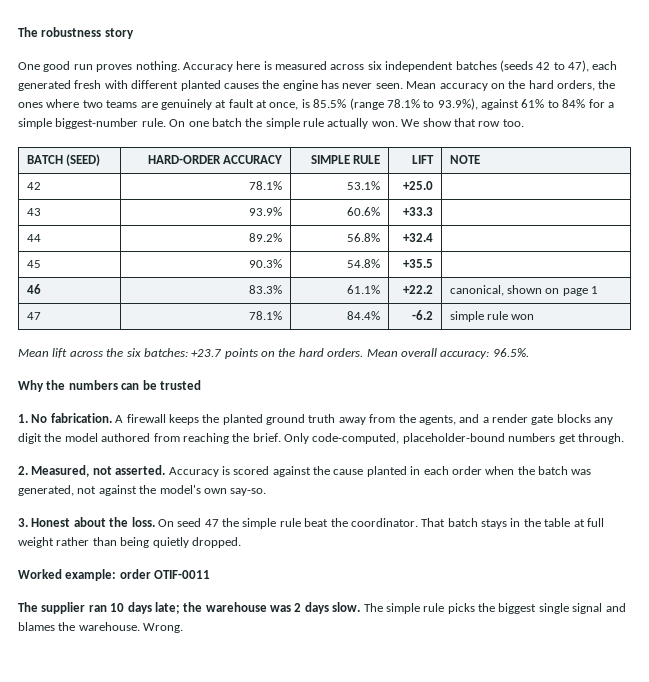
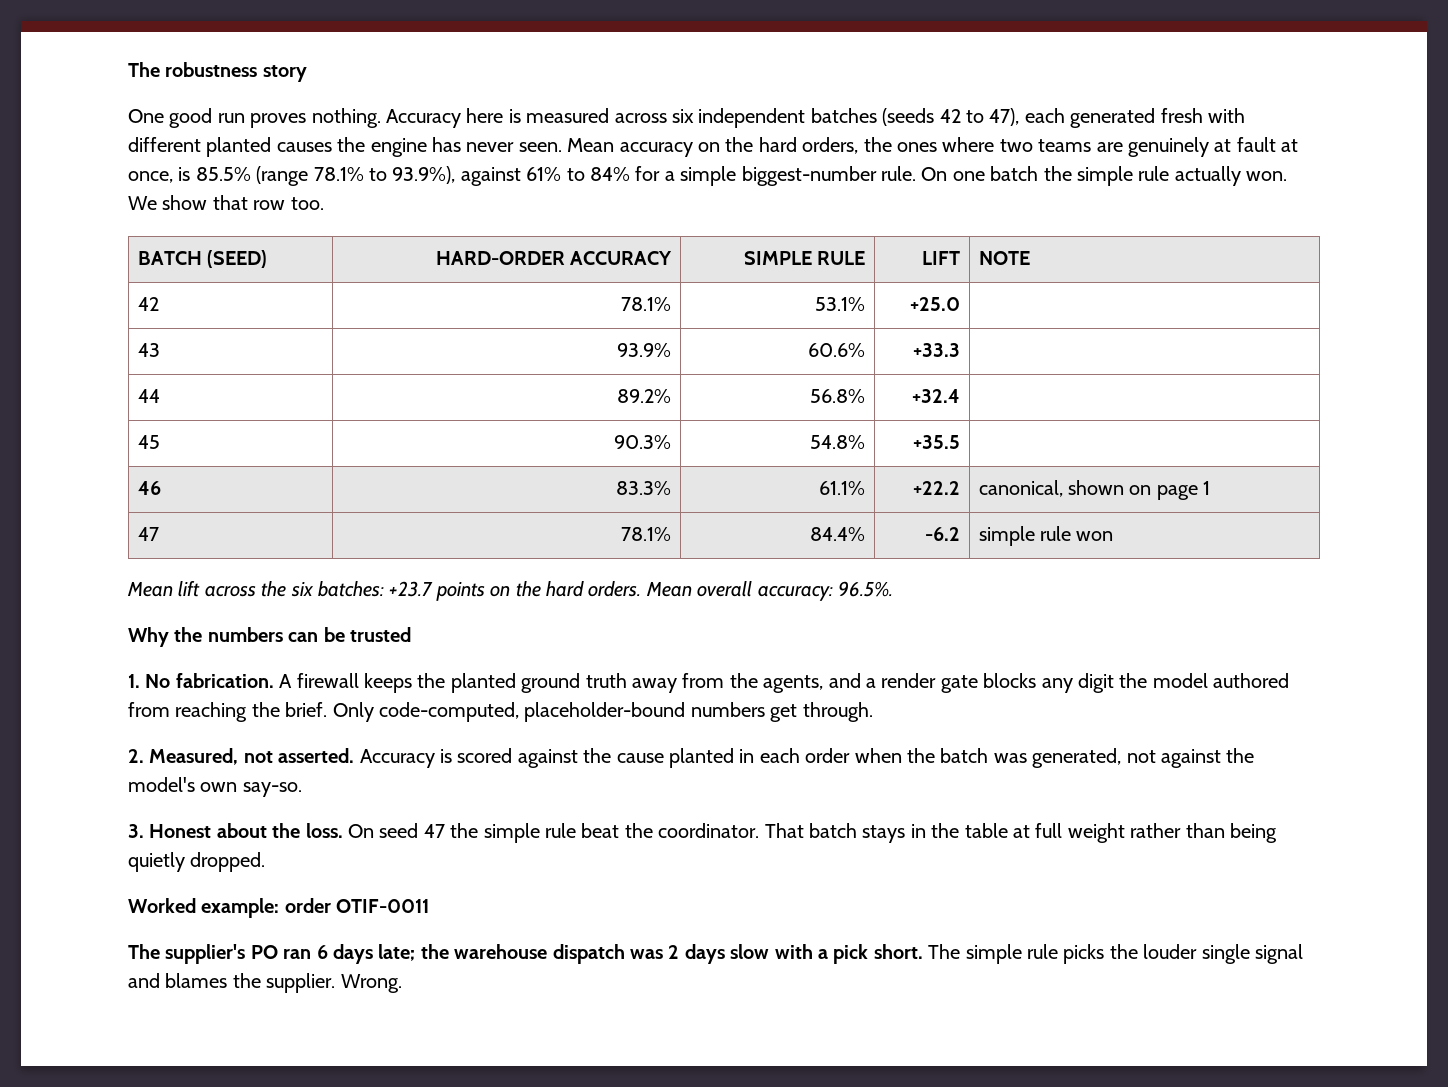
[41,602,125,614] supplier ran 10 -> [165,944,328,964] supplier's PO ran 6
(267, 607) none -> [552,944,625,964] dispatch
[332,602,361,612] slow. -> [730,944,923,964] slow with a pick short.
[498,603,537,614] biggest -> [1143,944,1198,959] louder
[78,622,140,631] warehouse. -> [266,973,336,993] supplier.

